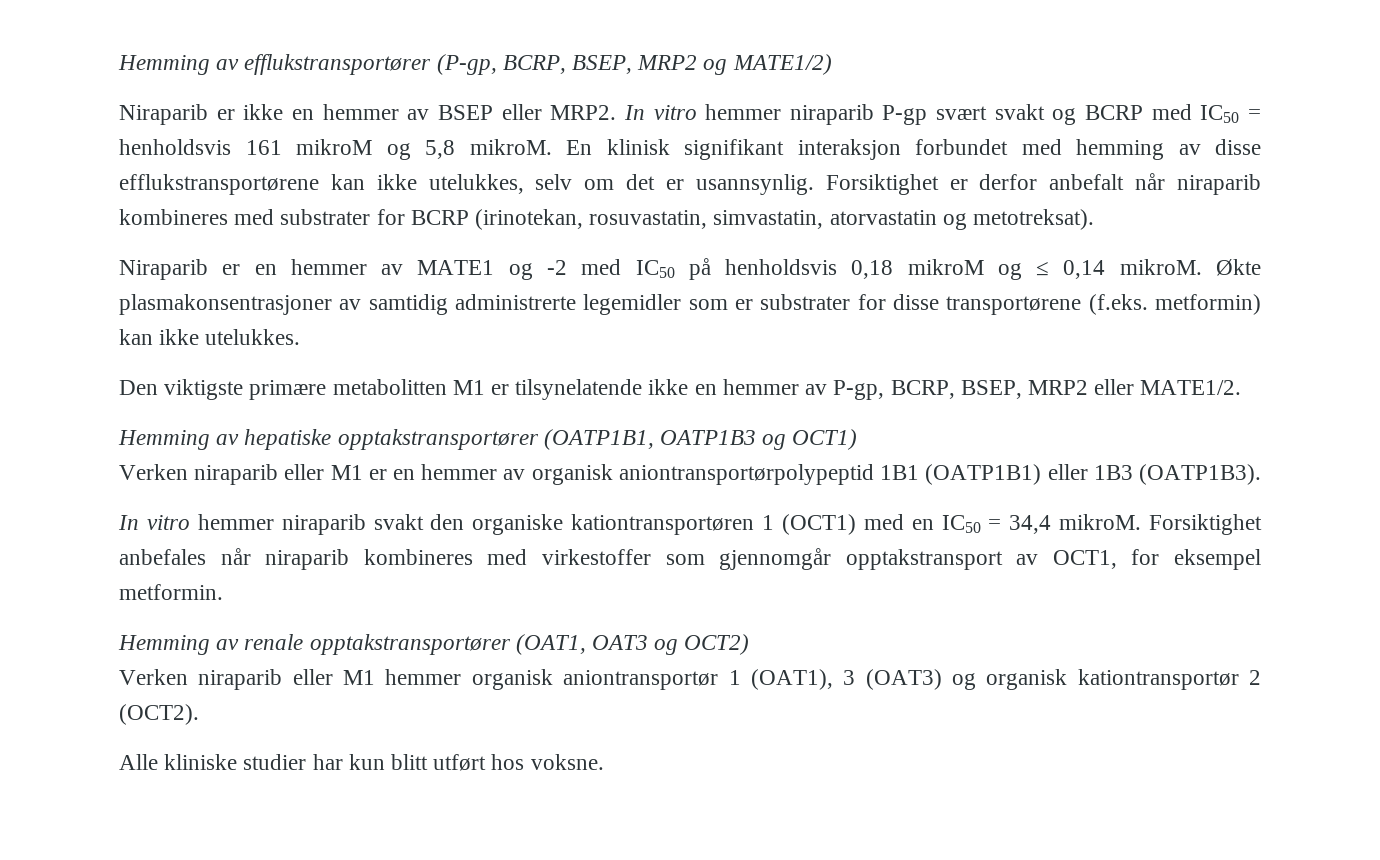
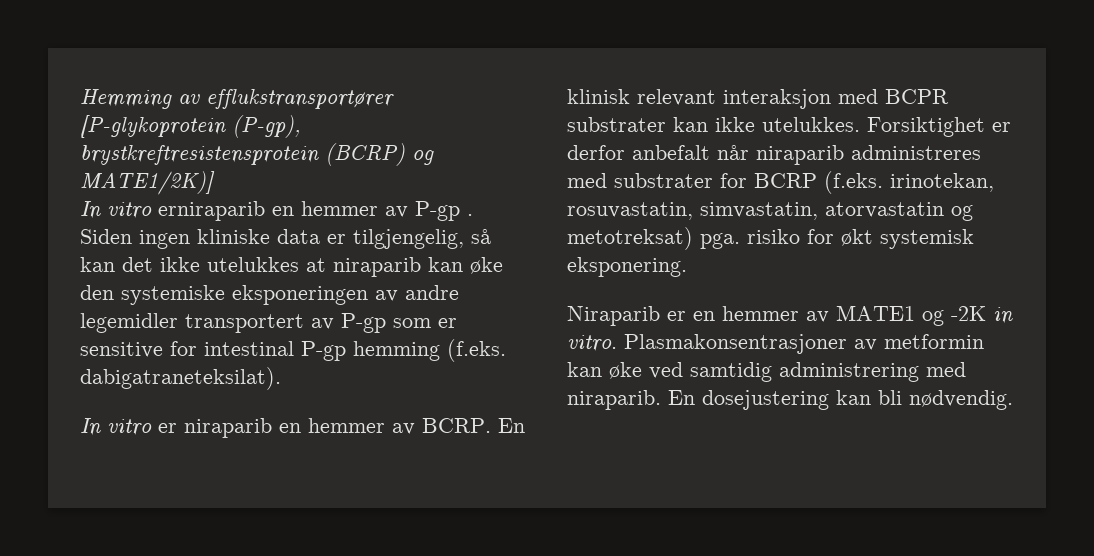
[436,54,832,75] [119,104,1261,125] [119,139,1261,160] [119,174,814,195] (P-gp, BCRP, BSEP, MRP2 og MATE1/2) // Niraparib er ikke en hemmer av BSEP eller MRP2. In vitro hemmer niraparib P-gp svært svakt og BCRP med IC50 = henholdsvis 161 mikroM og 5,8 mikroM. En klinisk signifikant interaksjon forbundet med hemming av disse efflukstransportørene kan ikke utelukkes, selv om det er usannsynlig. -> [80,115,301,138] [80,143,434,166] [80,171,215,195] [80,201,473,221] [80,229,491,249] [80,257,503,277] [80,285,459,305] [80,313,457,333] [80,339,506,362] [80,367,281,390] [80,418,525,438] [567,89,949,109] [567,117,860,132] [P-glykoprotein (P-gp), brystkreftresistensprotein (BCRP) og MATE1/2K)] // In vitro erniraparib en hemmer av P-gp . Siden ingen kliniske data er tilgjengelig, så kan det ikke utelukkes at niraparib kan øke den systemiske eksponeringen av andre legemidler transportert av P-gp som er sensitive for intestinal P-gp hemming (f.eks. dabigatraneteksilat). // In vitro er niraparib en hemmer av BCRP. En klinisk relevant interaksjon med BCPR substrater kan ikke utelukkes.
[119,209,228,225] kombineres -> [851,145,981,160] administreres
[475,209,584,230] (irinotekan, -> [824,171,994,194] (f.eks. irinotekan,
[973,209,1095,230] metotreksat). -> [567,227,974,250] [567,257,687,277] metotreksat) pga. risiko for økt systemisk eksponering.
[546,258,1262,280] [119,294,1262,315] [119,329,301,345] [119,379,1242,400] [118,429,858,450] [119,464,1261,485] [118,514,1262,535] [119,548,1262,570] [119,584,223,600] [118,634,750,655] [119,669,1262,690] [119,704,199,725] [119,754,604,771] -2 med IC50 på henholdsvis 0,18 mikroM og ≤ 0,14 mikroM. Økte plasmakonsentrasjoner av samtidig administrerte legemidler som er substrater for disse transportørene (f.eks. metformin) kan ikke utelukkes. // Den viktigste primære metabolitten M1 er tilsynelatende ikke en hemmer av P-gp, BCRP, BSEP, MRP2 eller MATE1/2. // Hemming av hepatiske opptakstransportører (OATP1B1, OATP1B3 og OCT1) // Verken niraparib eller M1 er en hemmer av organisk aniontransportørpolypeptid 1B1 (OATP1B1) eller 1B3 (OATP1B3). // In vitro hemmer niraparib svakt den organiske kationtransportøren 1 (OCT1) med en IC50 = 34,4 mikroM. Forsiktighet anbefales når niraparib kombineres med virkestoffer som gjennomgår opptakstransport av OCT1, for eksempel metformin. // Hemming av renale opptakstransportører (OAT1, OAT3 og OCT2) // Verken niraparib eller M1 hemmer organisk aniontransportør 1 (OAT1), 3 (OAT3) og organisk kationtransportør 2 (OCT2). // Alle kliniske studier har kun blitt utført hos voksne. -> [951,306,1013,324] [567,334,984,354] [567,362,966,382] [567,390,1013,410] -2K in vitro. Plasmakonsentrasjoner av metformin kan øke ved samtidig administrering med niraparib. En dosejustering kan bli nødvendig.

